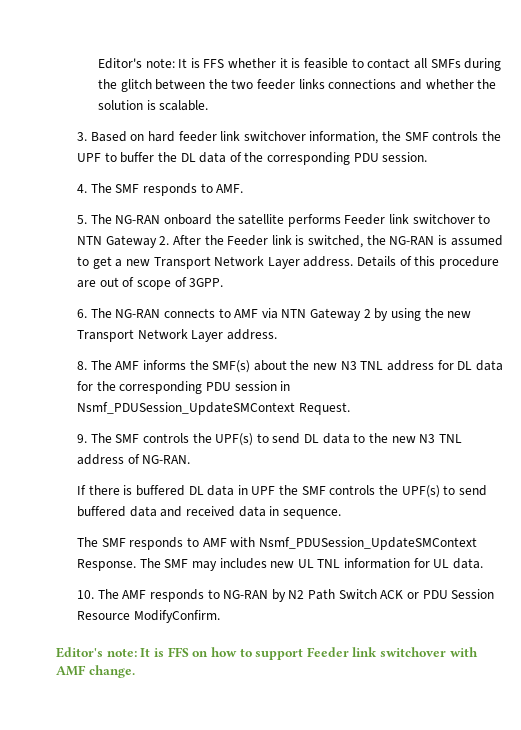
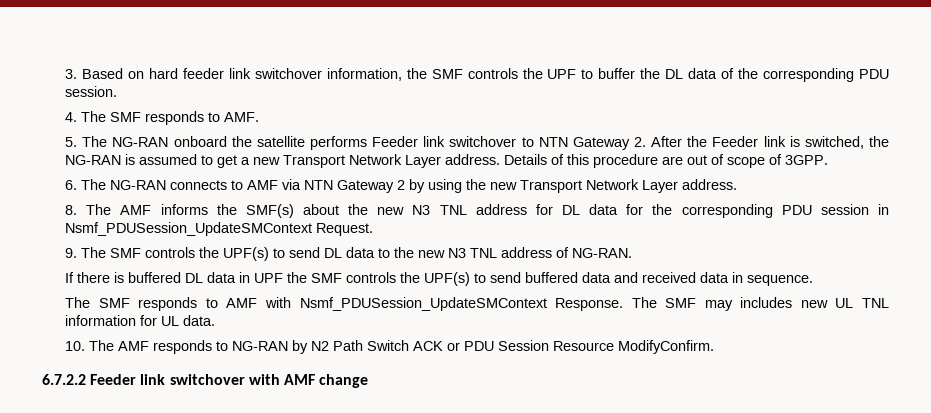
[97,58,502,71] [97,79,497,92] [97,100,209,111] Editor's note: It is FFS whether it is feasible to contact all SMFs during the glitch between the two feeder links connections and whether the solution is scalable. // -> (65, 74) none
[56,647,304,660] Editor's note: It is FFS on how to support -> [42,374,86,385] 6.7.2.2
[88,665,135,678] change. -> [319,374,369,388] change

